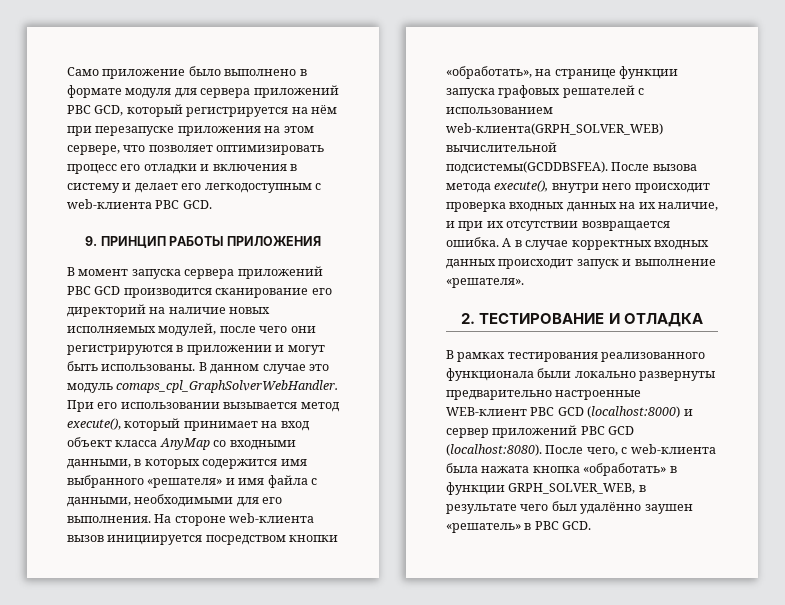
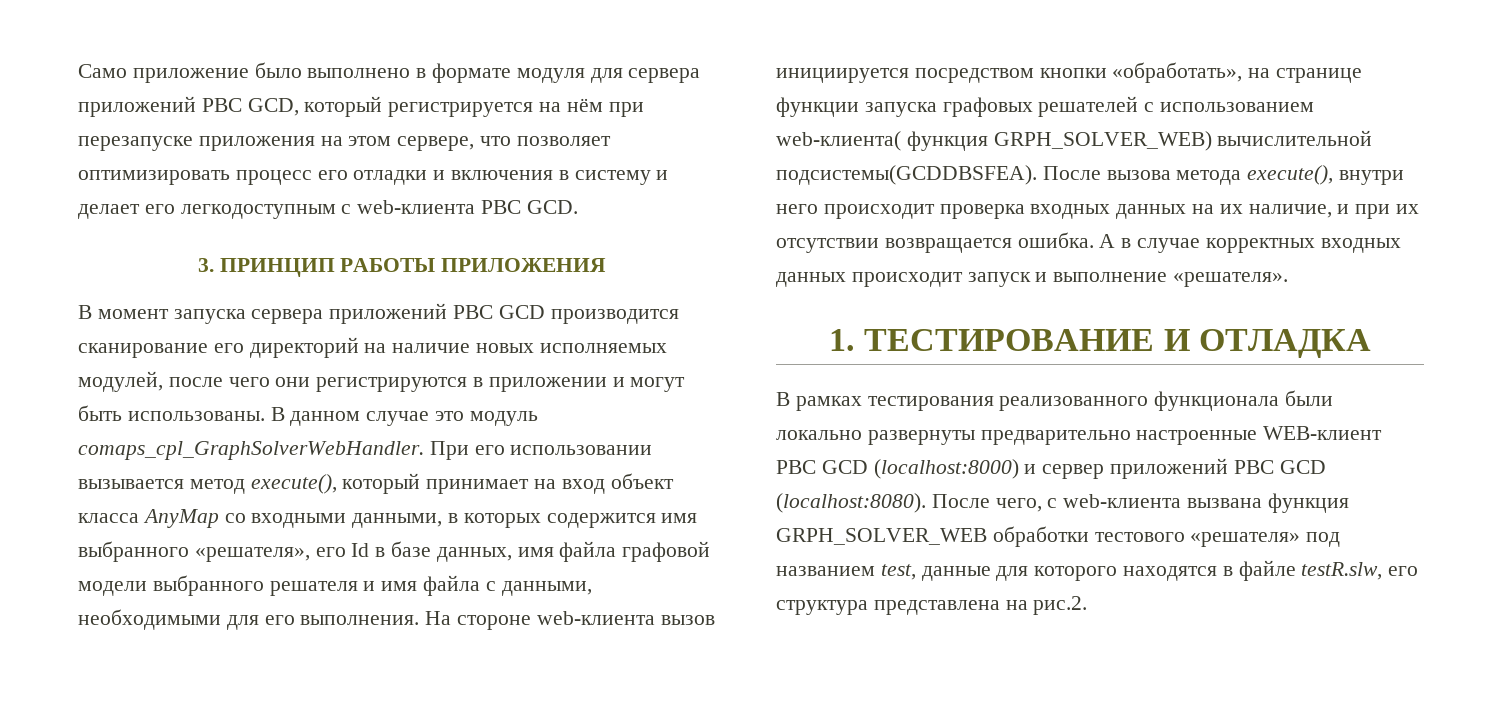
[85,236,98,246] 9. -> [197,258,214,272] 3.
[147,478,223,488] «решателя» -> [194,541,711,562] [78,575,358,596] «решателя», его Id в базе данных, имя файла графовой модели выбранного решателя
[446,123,663,135] web-клиента(GRPH_SOLVER_WEB) -> [776,131,1212,151] web-клиента( функция GRPH_SOLVER_WEB)
[461,313,476,324] 2. -> [829,329,856,351] 1.
[446,463,677,476] [446,482,646,495] [446,501,693,514] [446,521,592,533] была нажата кнопка «обработать» в функции GRPH_SOLVER_WEB, в результате чего был удалённо заушен «решатель» в РВС GCD. -> [1187,493,1349,513] [776,526,1341,547] [776,560,1419,581] [776,596,1088,615] вызвана функция GRPH_SOLVER_WEB обработки тестового «решателя» под названием test, данные для которого находятся в файле testR.slw, его структура представлена на рис.2.

